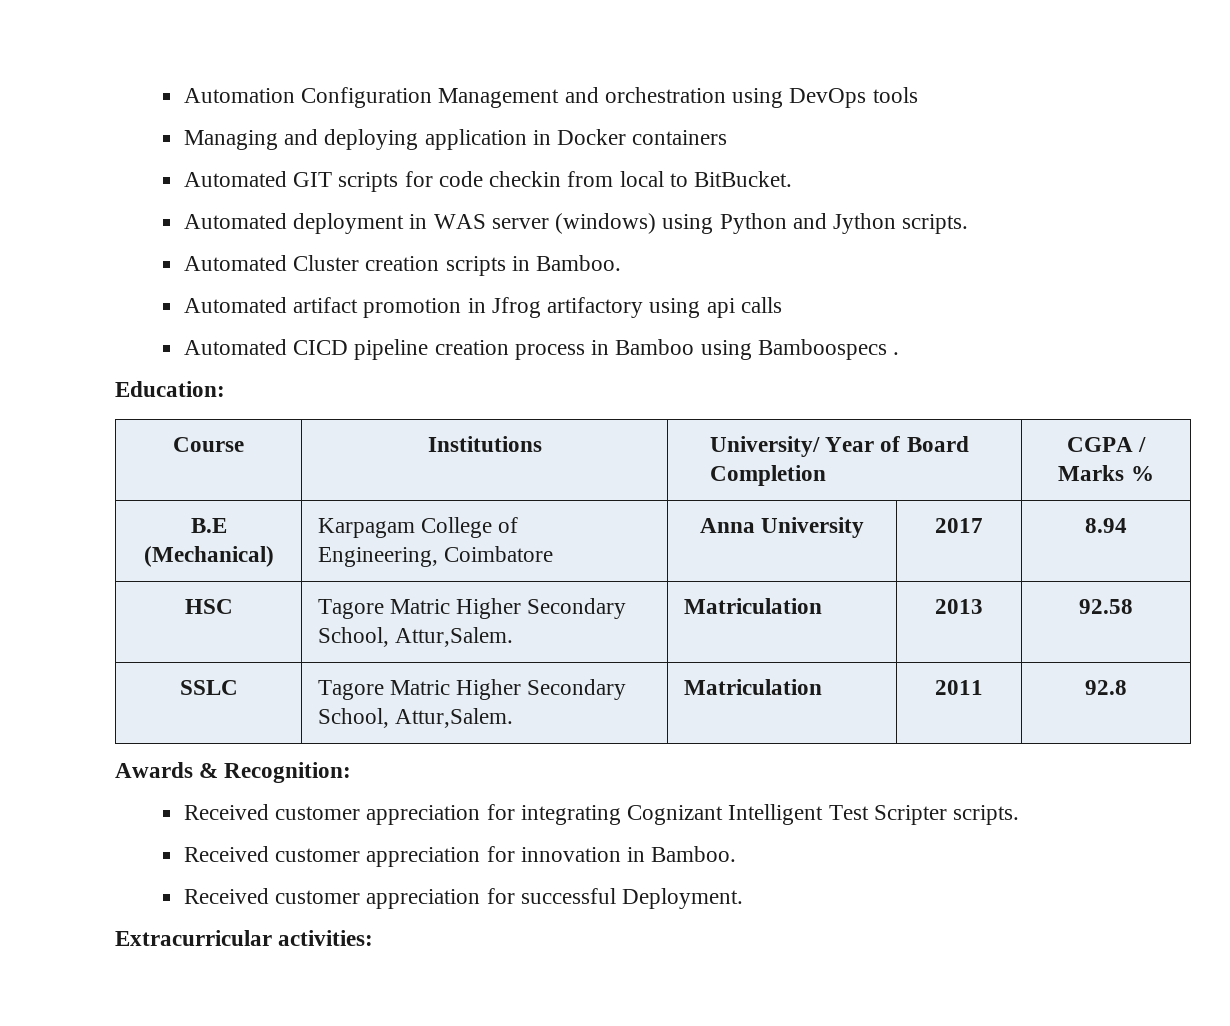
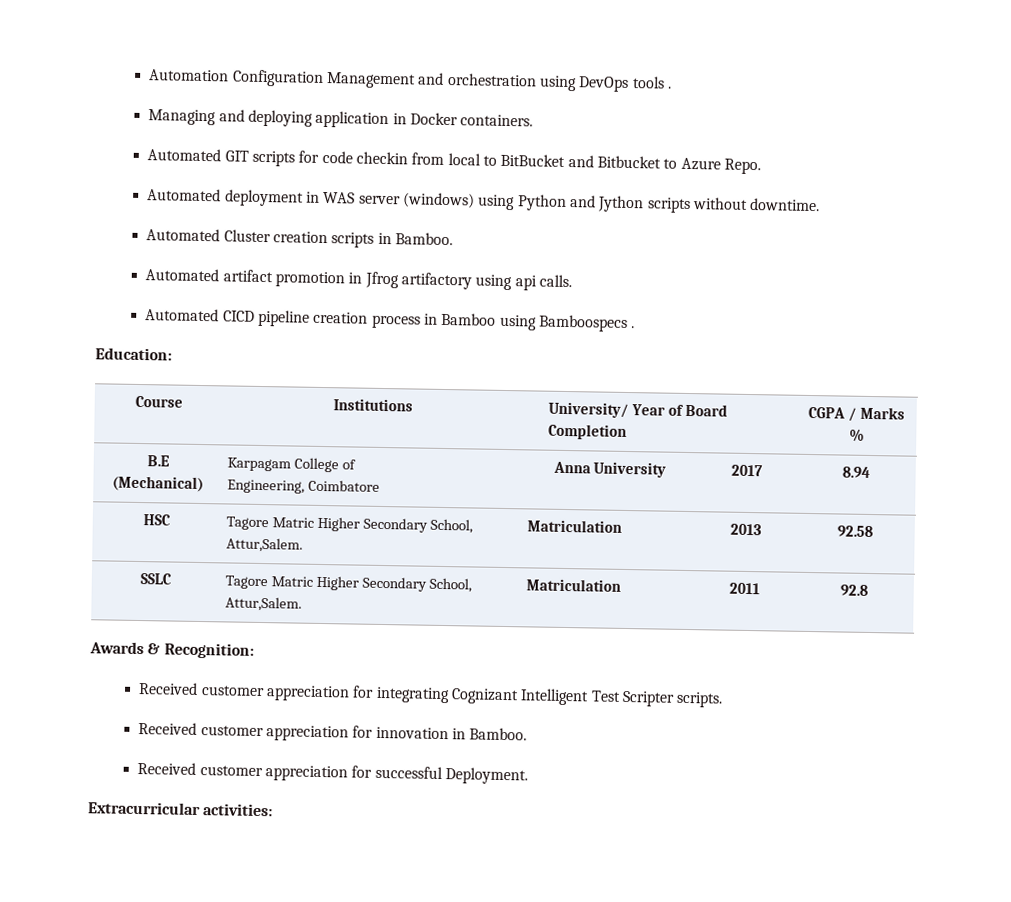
(918, 95) none -> [666,86,671,89] .
[632,130,728,145] containers -> [460,114,534,127] containers.
[693,171,792,187] BitBucket. -> [500,153,761,175] BitBucket and Bitbucket to Azure Repo.
[902,214,969,234] scripts. -> [646,197,821,213] scripts without downtime.
[740,297,782,313] calls -> [538,274,572,288] calls.

